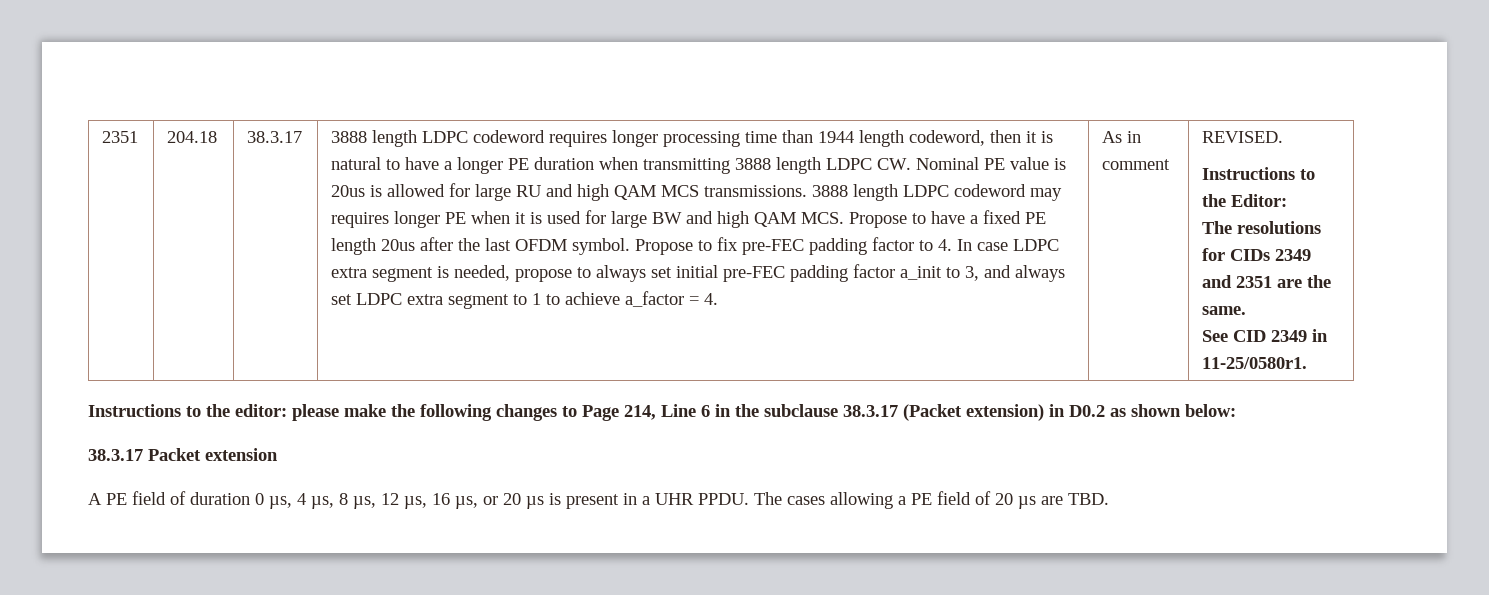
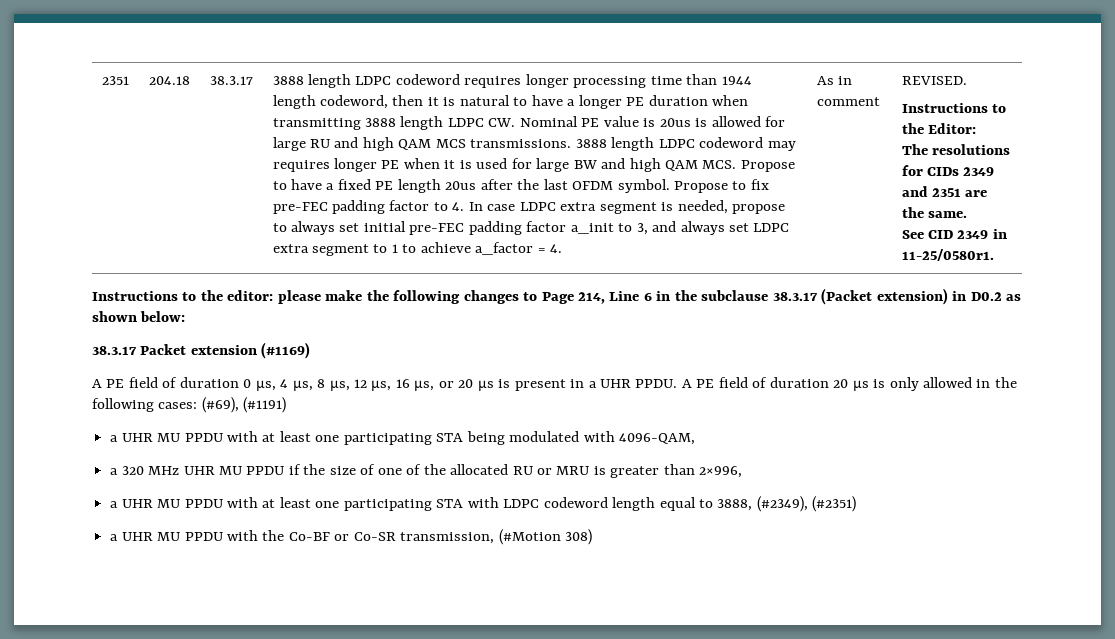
(278, 454) none -> [261,342,311,359] (#1169)
[754,491,1109,509] The cases allowing a PE field of 20 µs are TBD. -> [681,377,1017,392] [92,397,287,413] [110,431,696,445] [110,464,743,478] [110,496,857,512] [110,529,593,545] A PE field of duration 20 µs is only allowed in the following cases: (#69), (#1191) // a UHR MU PPDU with at least one participating STA being modulated with 4096-QAM, // a 320 MHz UHR MU PPDU if the size of one of the allocated RU or MRU is greater than 2×996, // a UHR MU PPDU with at least one participating STA with LDPC codeword length equal to 3888, (#2349), (#2351) // a UHR MU PPDU with the Co-BF or Co-SR transmission, (#Motion 308)

